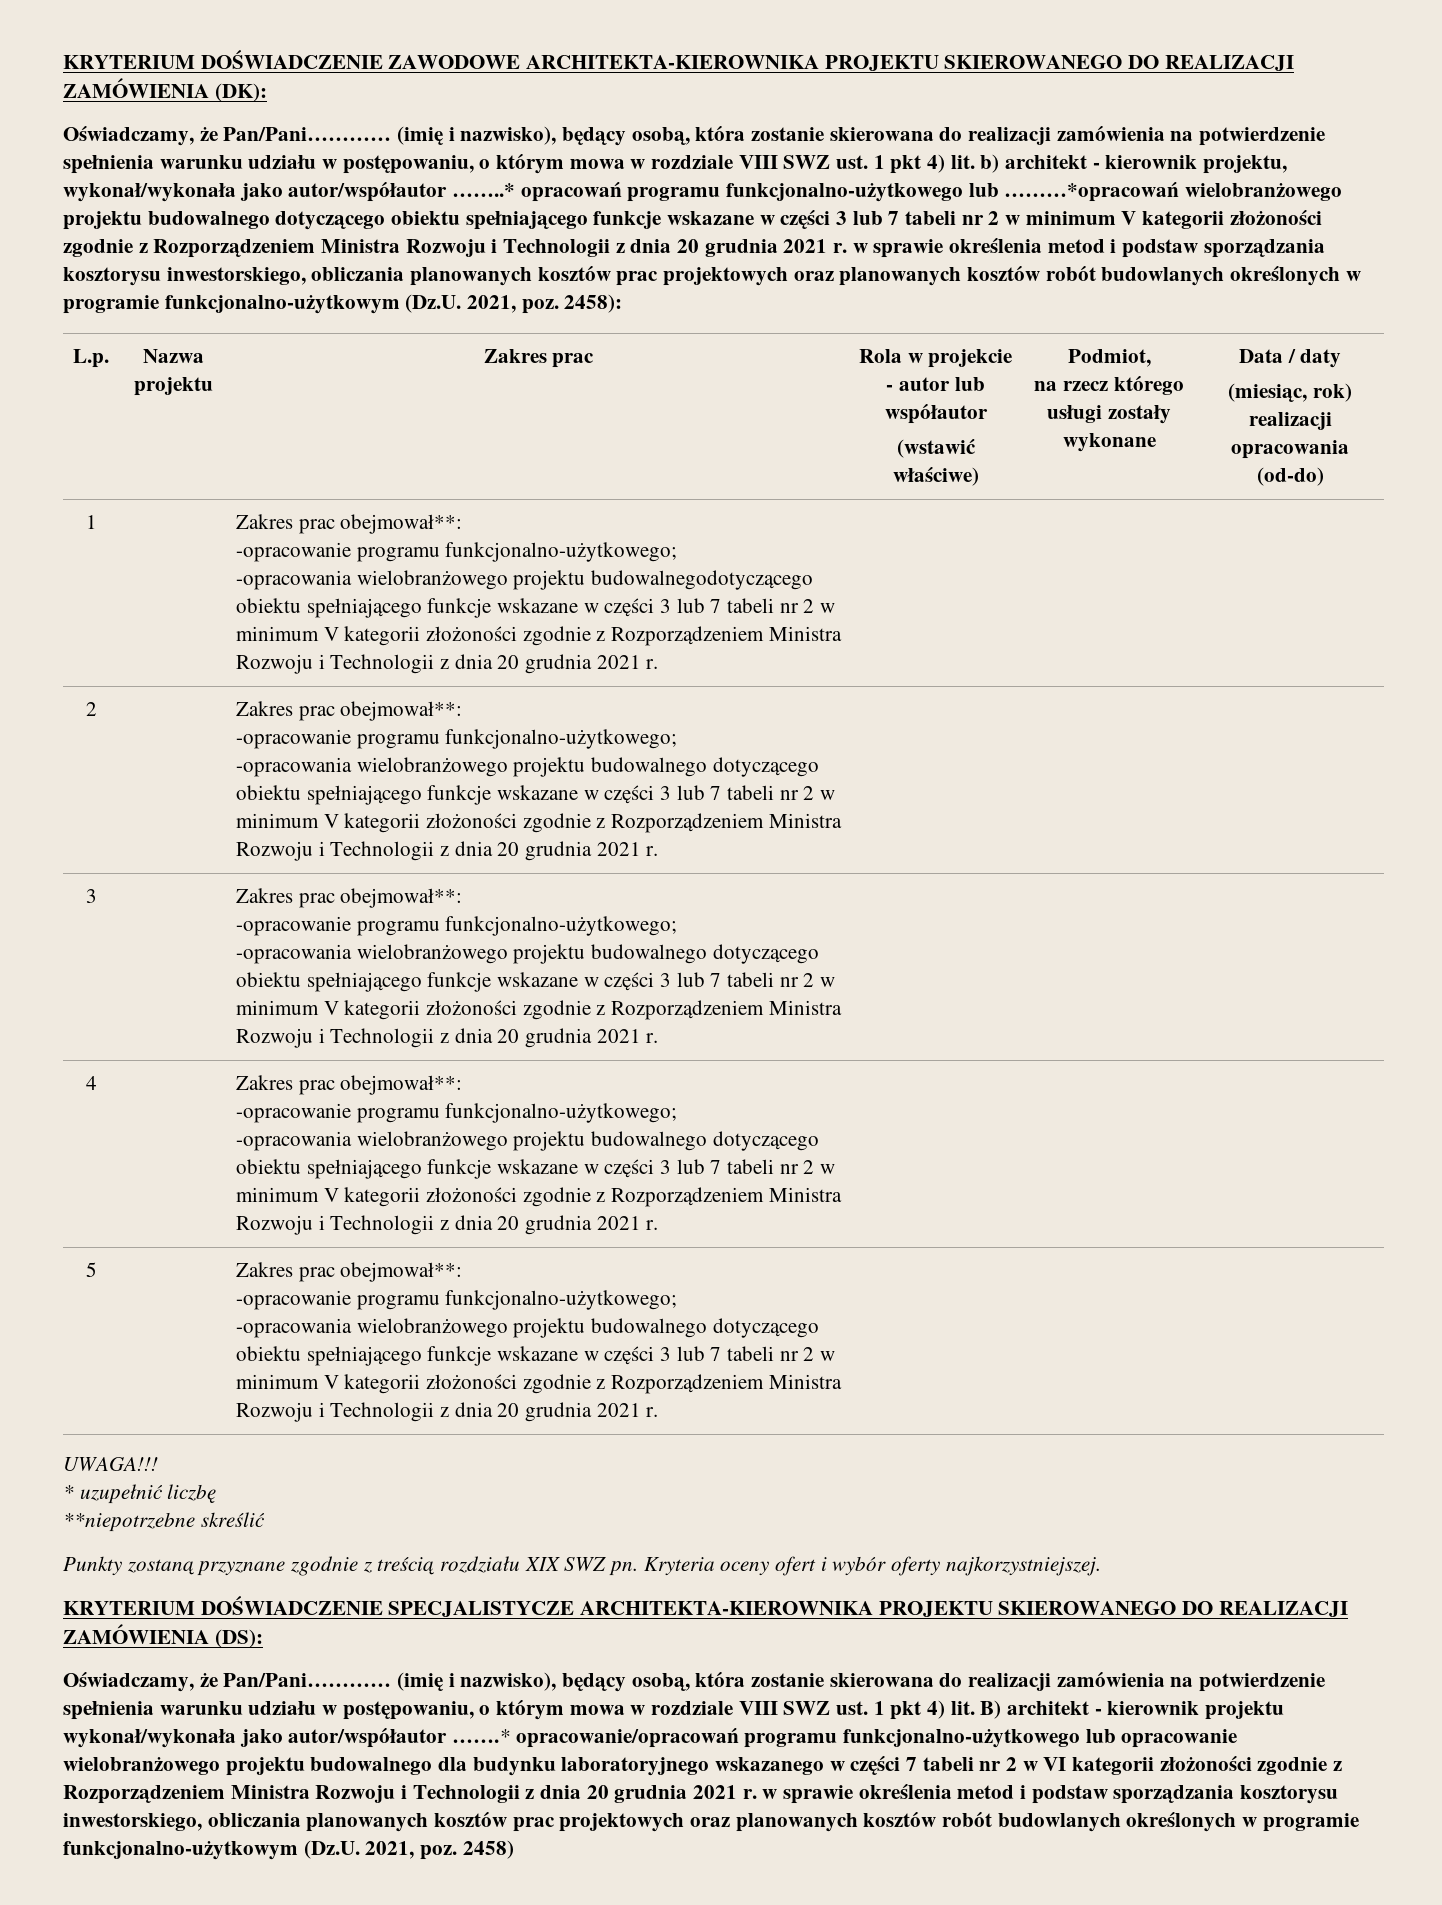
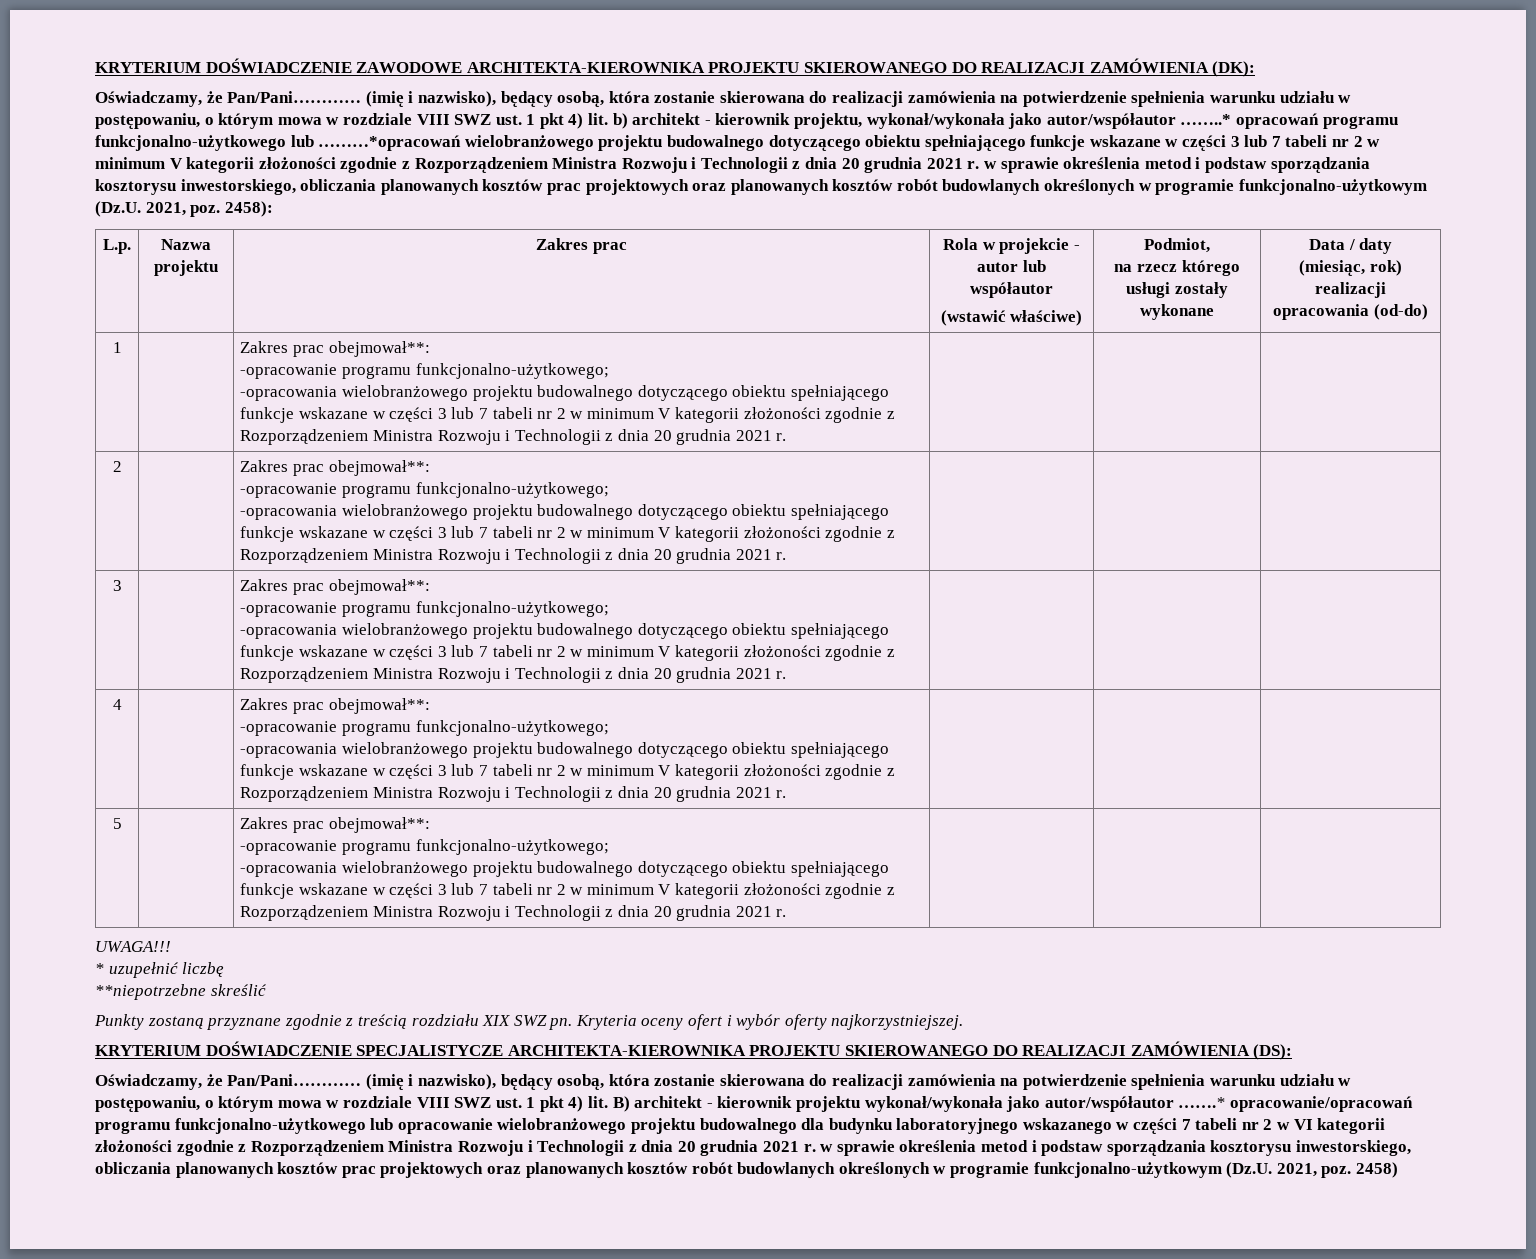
[591,570,814,590] budowalnegodotyczącego -> [537,385,728,401] budowalnego dotyczącego

